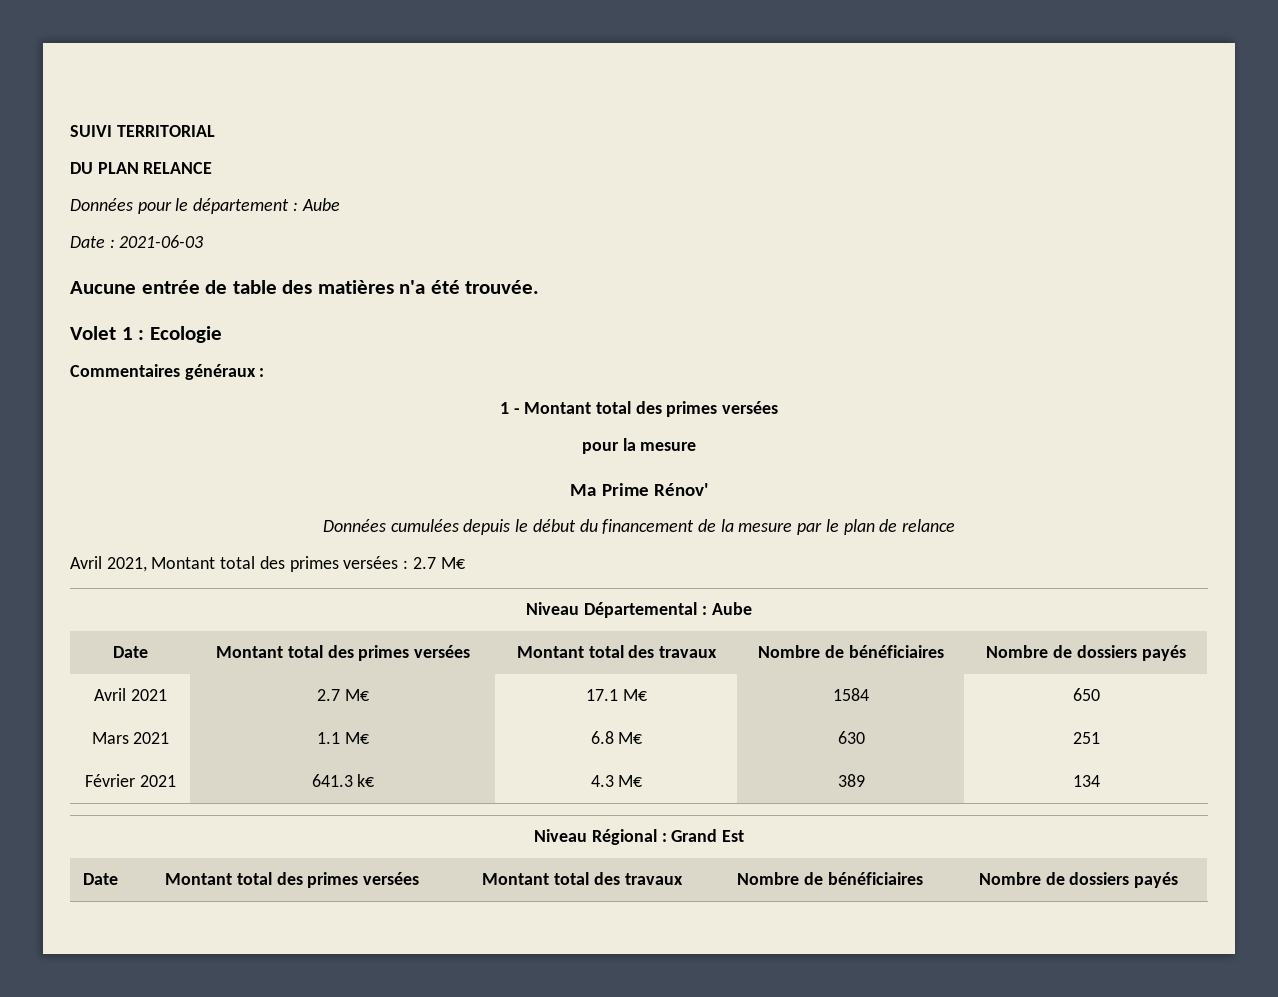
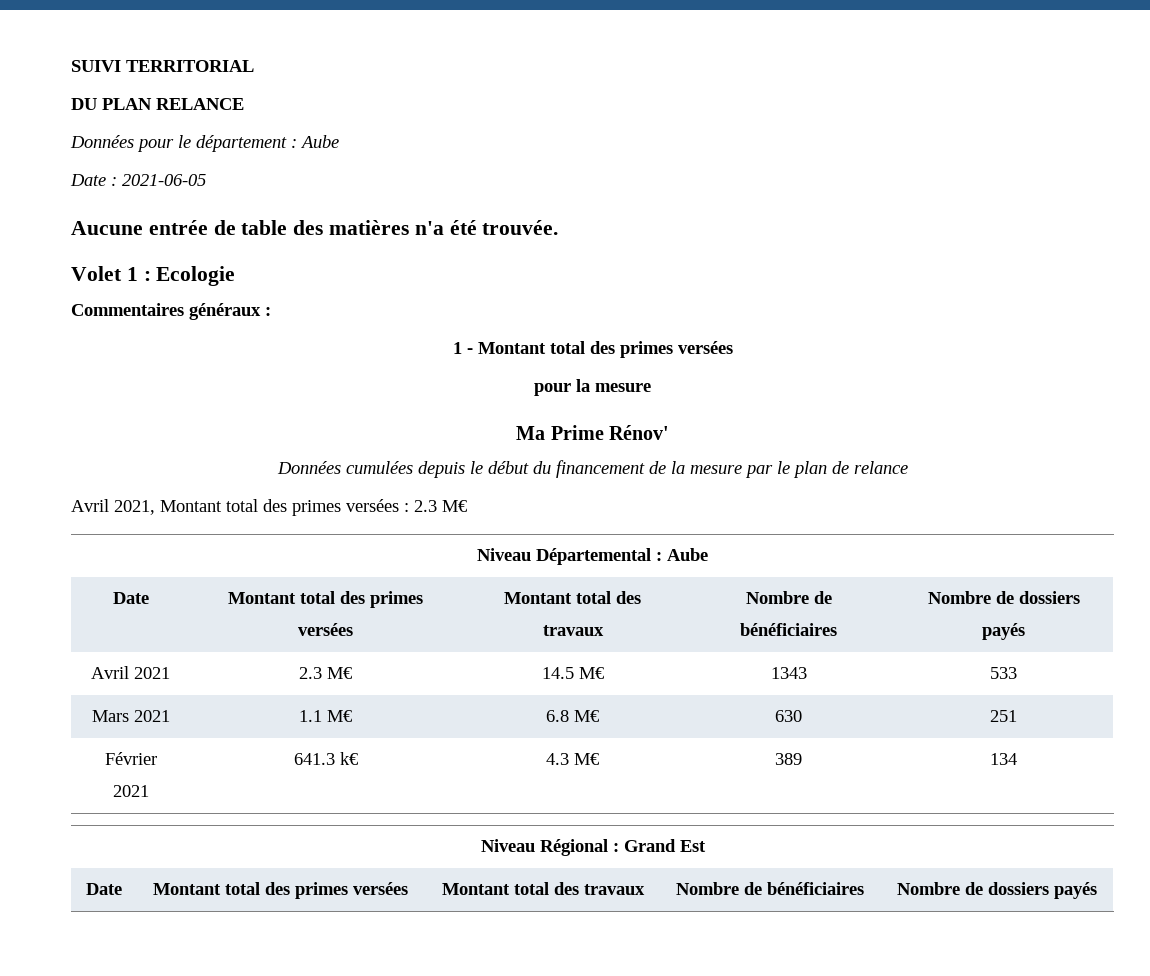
[119,235,204,248] 2021-06-03 -> [122,174,206,186] 2021-06-05
[412,557,436,569] 2.7 -> [414,500,437,512] 2.3
[317,689,369,701] [586,689,647,701] [833,688,870,701] [1072,688,1100,701] 2.7 M€ | 17.1 M€ | 1584 | 650 -> [299,667,352,679] [541,667,604,679] [770,667,807,679] [990,667,1017,679] 2.3 M€ | 14.5 M€ | 1343 | 533

